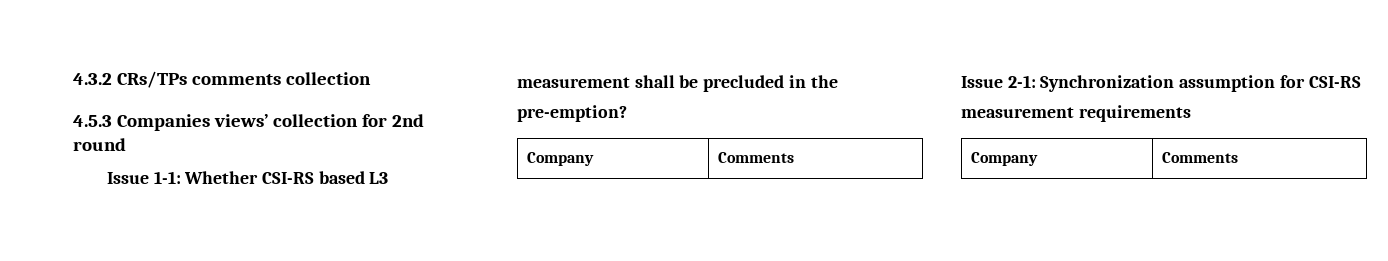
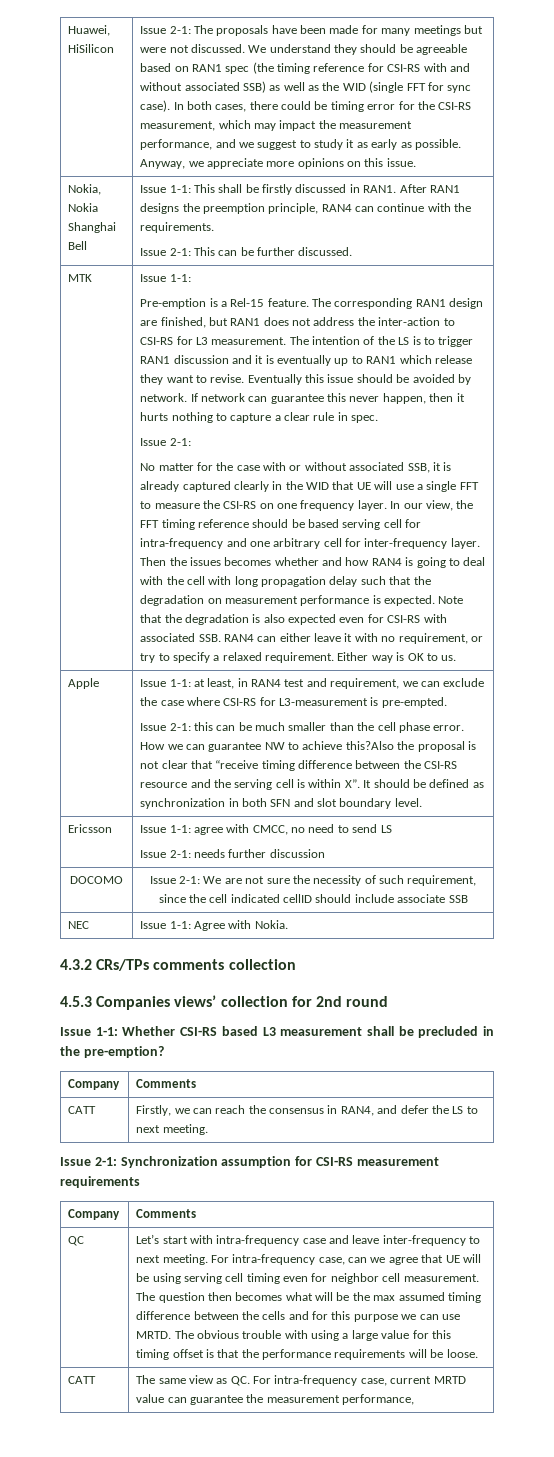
(73, 79) none -> [68,25,111,36] [68,44,115,53] [140,25,483,36] [140,44,468,55] [140,62,470,74] [140,81,472,93] [140,100,472,112] [140,120,413,131] [140,139,461,150] [140,158,416,169] [68,184,102,195] [68,203,99,212] [68,222,117,233] [68,241,88,250] [140,184,460,195] [140,203,472,214] [140,222,215,233] [140,247,353,256] [68,274,93,282] [140,274,191,282] [140,298,484,309] [140,317,455,328] [140,336,474,347] [140,355,472,366] [140,374,471,385] [140,393,465,404] [140,412,379,423] [140,438,191,446] [140,462,452,473] [140,481,479,492] [140,500,474,511] [140,519,422,530] [140,538,480,549] [140,557,486,568] [140,576,431,587] [140,595,464,606] [140,614,447,625] [140,633,483,644] [140,652,457,663] [68,678,100,689] [140,678,485,689] [140,697,447,708] [140,722,465,733] [140,741,476,752] [140,760,458,771] [140,779,484,790] [140,798,422,809] [68,824,113,833] [140,824,392,835] [140,849,325,858] [70,876,123,884] [149,875,477,886] [158,894,468,903] [68,921,90,929] [140,920,288,931] Huawei, HiSilicon | Issue 2-1: The proposals have been made for many meetings but were not discussed. We understand they should be agreeable based on RAN1 spec (the timing reference for CSI-RS with and without associated SSB) as well as the WID (single FFT for sync case). In both cases, there could be timing error for the CSI-RS measurement, which may impact the measurement performance, and we suggest to study it as early as possible. Anyway, we appreciate more opinions on this issue. // Nokia, Nokia Shanghai Bell | Issue 1-1: This shall be firstly discussed in RAN1. After RAN1 designs the preemption principle, RAN4 can continue with the requirements. // Issue 2-1: This can be further discussed. // MTK | Issue 1-1: // Pre-emption is a Rel-15 feature. The corresponding RAN1 design are finished, but RAN1 does not address the inter-action to CSI-RS for L3 measurement. The intention of the LS is to trigger RAN1 discussion and it is eventually up to RAN1 which release they want to revise. Eventually this issue should be avoided by network. If network can guarantee this never happen, then it hurts nothing to capture a clear rule in spec. // Issue 2-1: // No matter for the case with or without associated SSB, it is already captured clearly in the WID that UE will use a single FFT to measure the CSI-RS on one frequency layer. In our view, the FFT timing reference should be based serving cell for intra-frequency and one arbitrary cell for inter-frequency layer. Then the issues becomes whether and how RAN4 is going to deal with the cell with long propagation delay such that the degradation on measurement performance is expected. Note that the degradation is also expected even for CSI-RS with associated SSB. RAN4 can either leave it with no requirement, or try to specify a relaxed requirement. Either way is OK to us. // Apple | Issue 1-1: at least, in RAN4 test and requirement, we can exclude the case where CSI-RS for L3-measurement is pre-empted. // Issue 2-1: this can be much smaller than the cell phase error. How we can guarantee NW to achieve this?Also the proposal is not clear that “receive timing difference between the CSI-RS resource and the serving cell is within X”. It should be defined as synchronization in both SFN and slot boundary level. // Ericsson | Issue 1-1: agree with CMCC, no need to send LS // Issue 2-1: needs further discussion // DOCOMO | Issue 2-1: We are not sure the necessity of such requirement, since the cell indicated cellID should include associate SSB // NEC | Issue 1-1: Agree with Nokia. //
(794, 157) none -> [68,1106,97,1114] [136,1105,478,1116] [136,1124,208,1135] // CATT | Firstly, we can reach the consensus in RAN4, and defer the LS to next meeting.
(1238, 157) none -> [68,1236,85,1246] [136,1234,481,1246] [136,1254,481,1265] [136,1273,479,1284] [136,1292,481,1303] [136,1311,460,1322] [136,1330,451,1341] [136,1349,478,1360] [68,1376,97,1384] [136,1375,466,1386] [136,1394,415,1405] // QC | Let’s start with intra-frequency case and leave inter-frequency to next meeting. For intra-frequency case, can we agree that UE will be using serving cell timing even for neighbor cell measurement. The question then becomes what will be the max assumed timing difference between the cells and for this purpose we can use MRTD. The obvious trouble with using a large value for this timing offset is that the performance requirements will be loose. // CATT | The same view as QC. For intra-frequency case, current MRTD value can guarantee the measurement performance,

